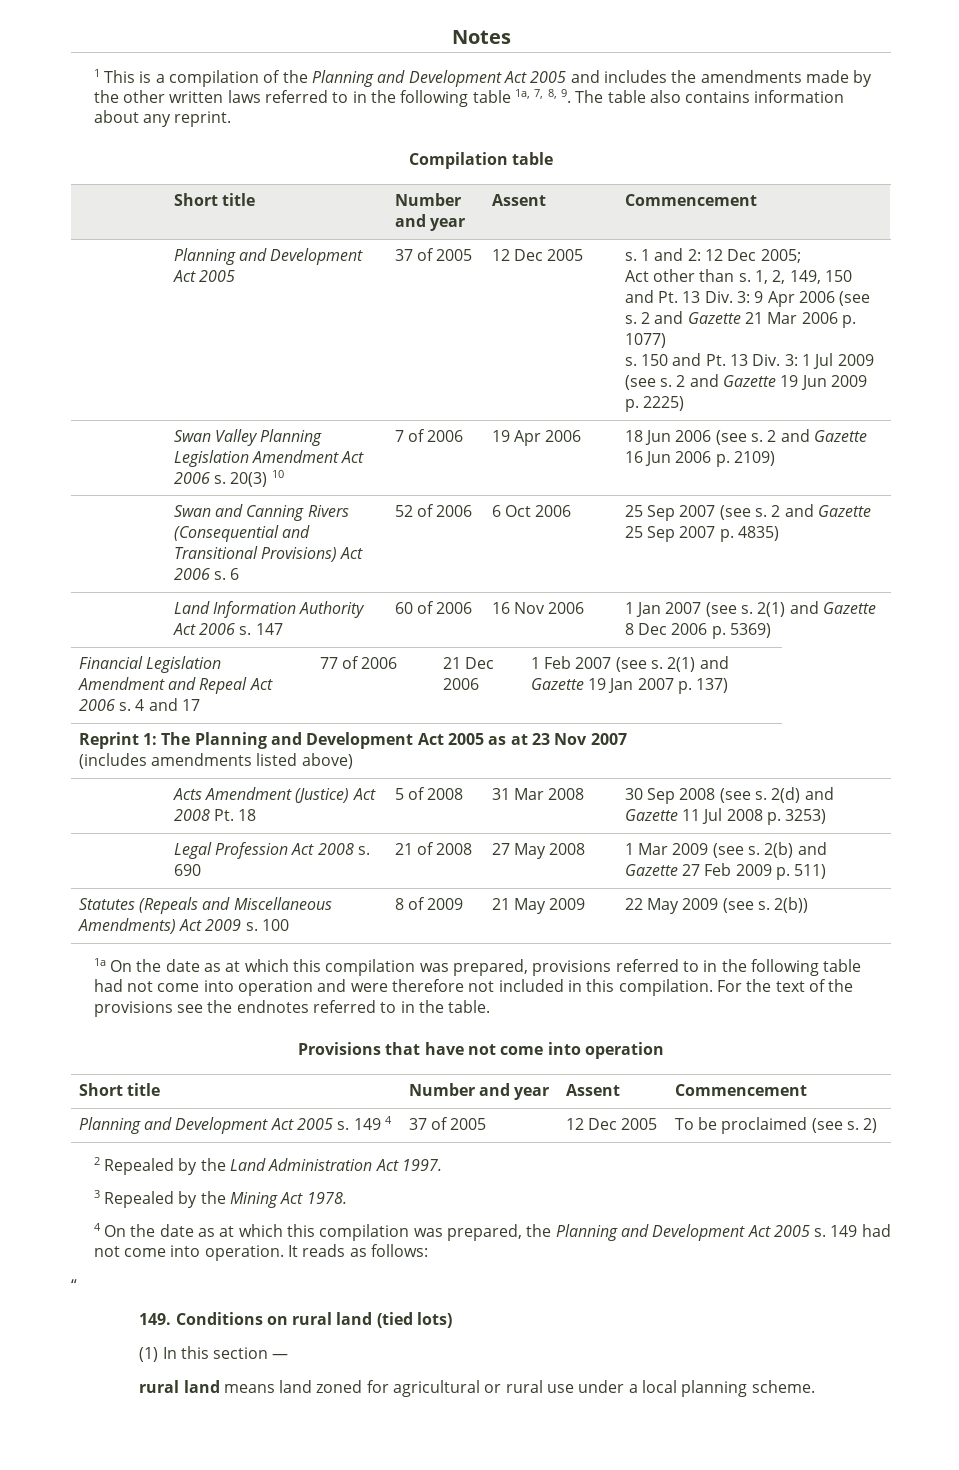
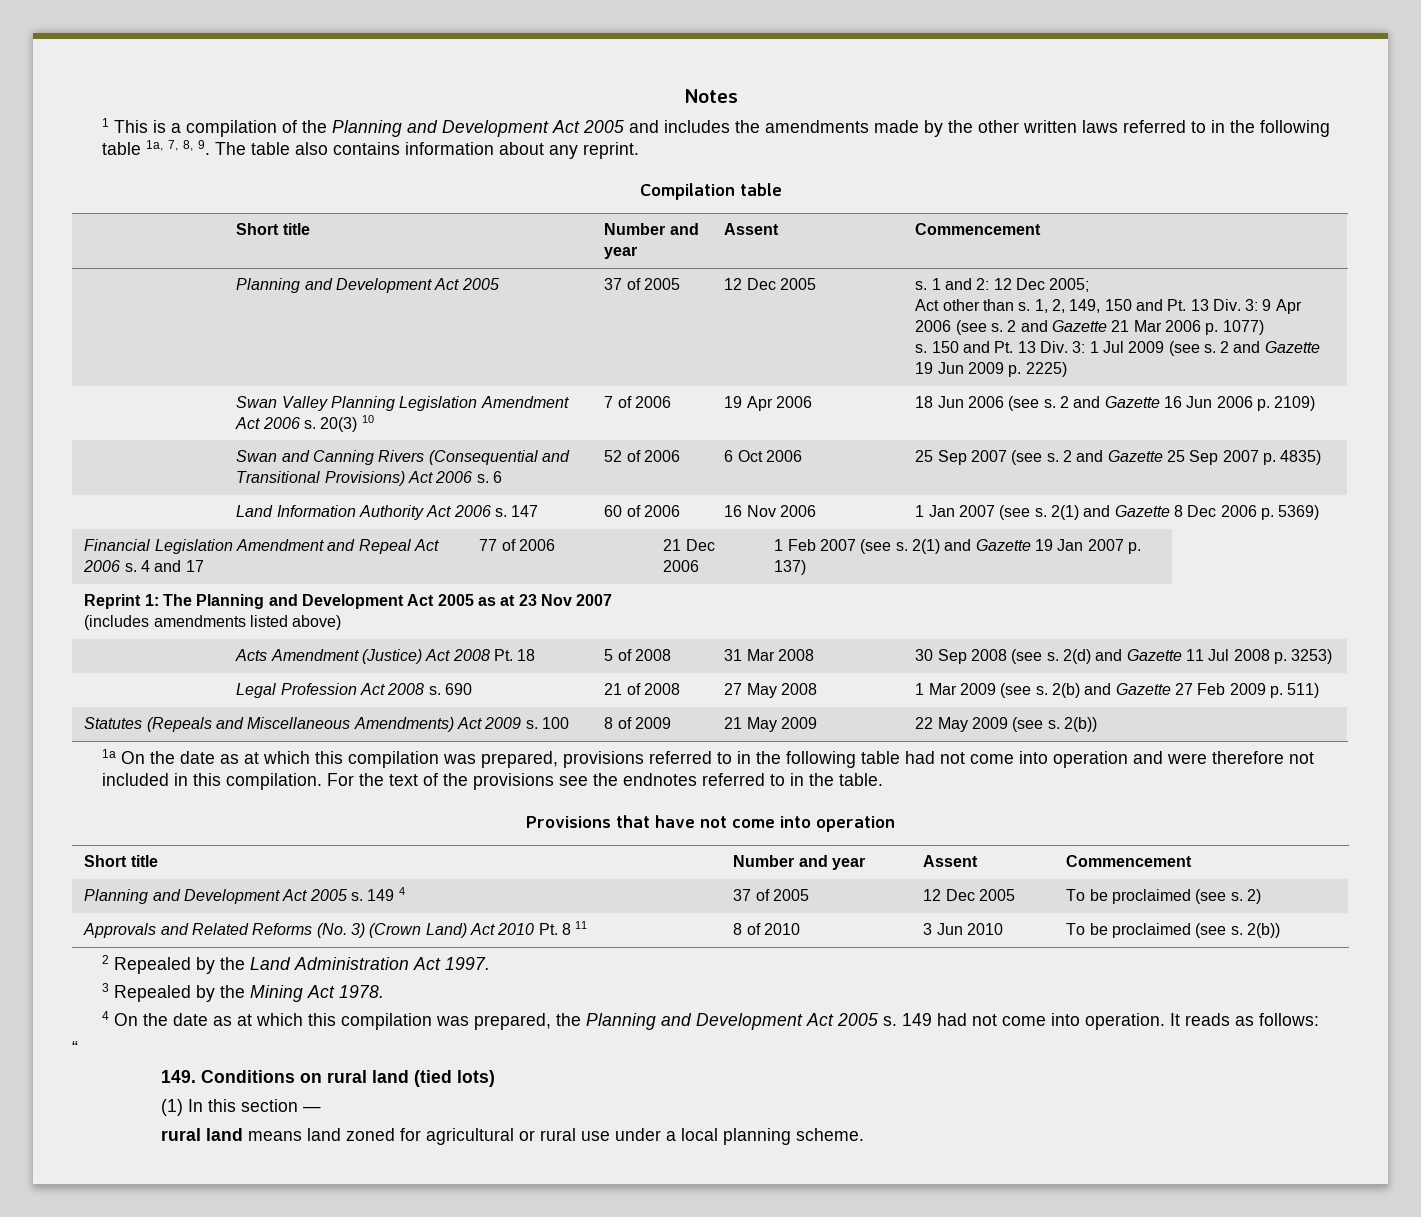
(878, 1125) none -> [83,921,588,938] [733,923,800,935] [923,923,1003,935] [1066,923,1280,938] // Approvals and Related Reforms (No. 3) (Crown Land) Act 2010 Pt. 8 11 | 8 of 2010 | 3 Jun 2010 | To be proclaimed (see s. 2(b))

